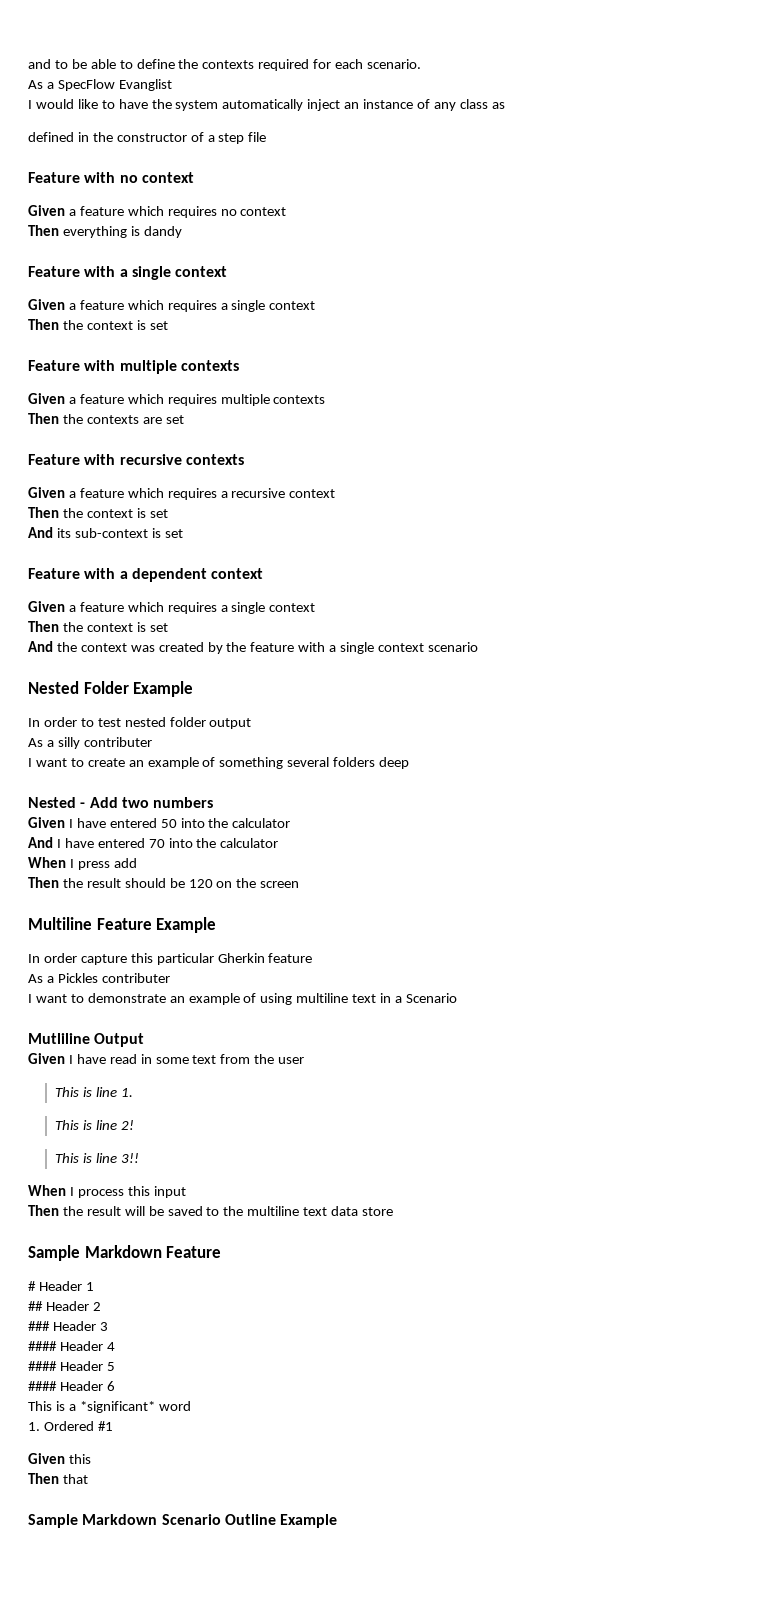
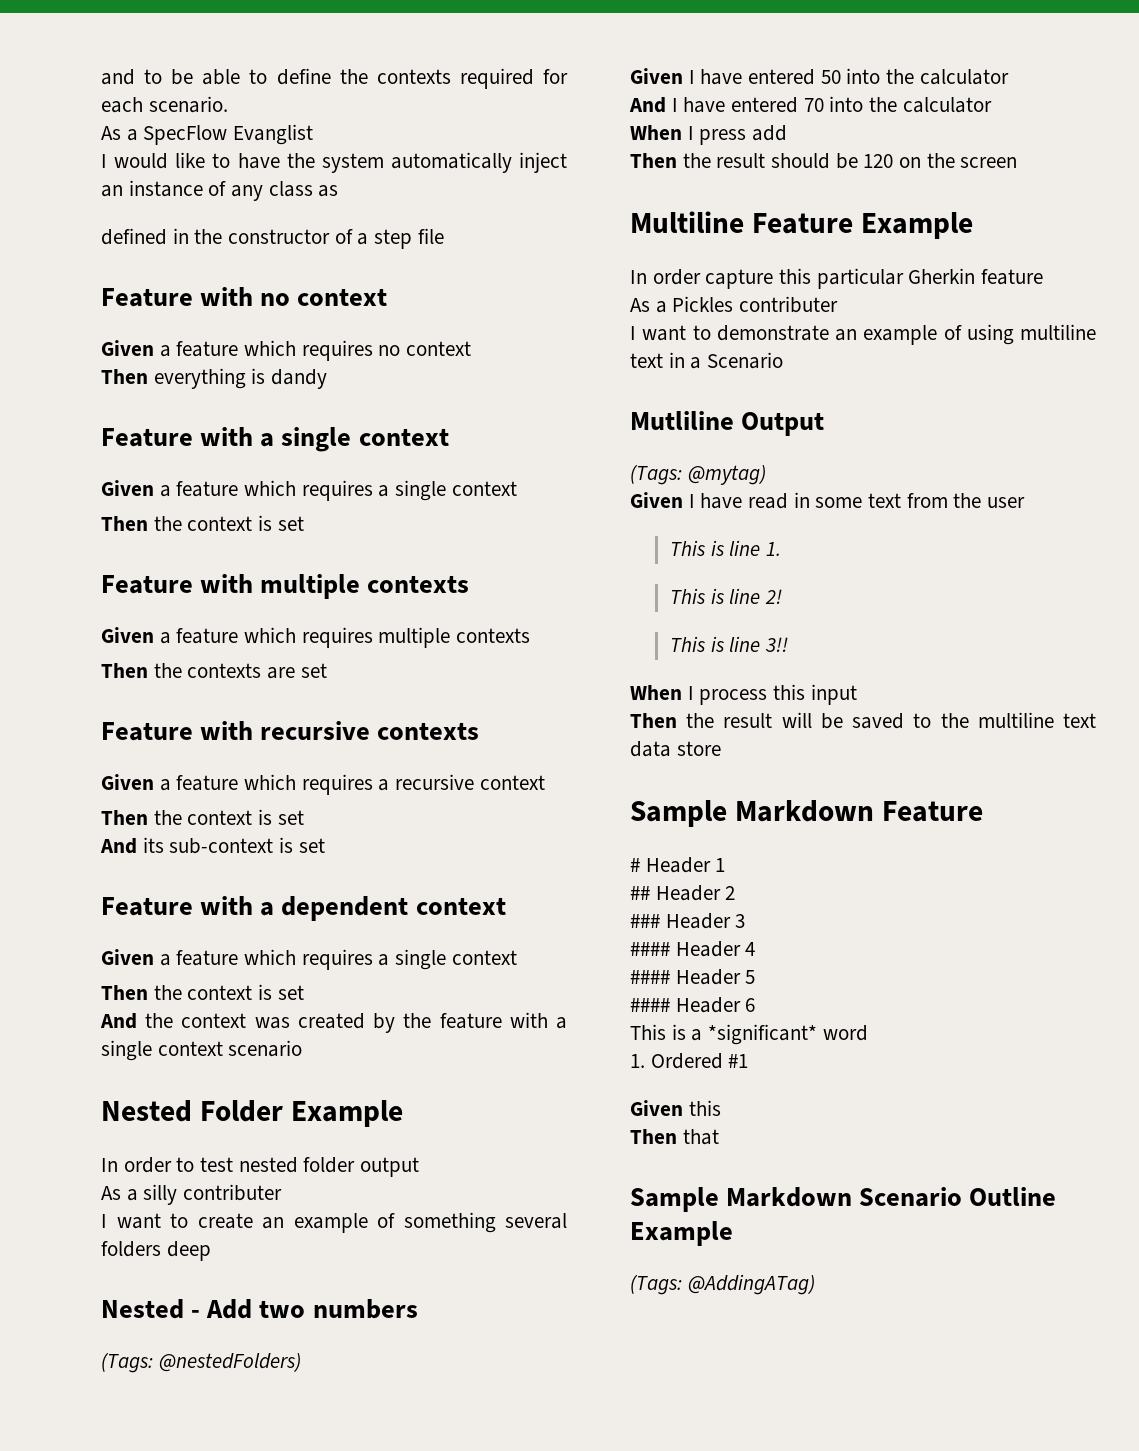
(214, 802) none -> [101,1352,301,1373] // (Tags: @nestedFolders)
(145, 1040) none -> [630,464,766,485] // (Tags: @mytag)
(338, 1521) none -> [630,1274,815,1295] // (Tags: @AddingATag)

